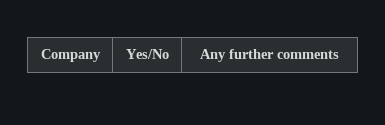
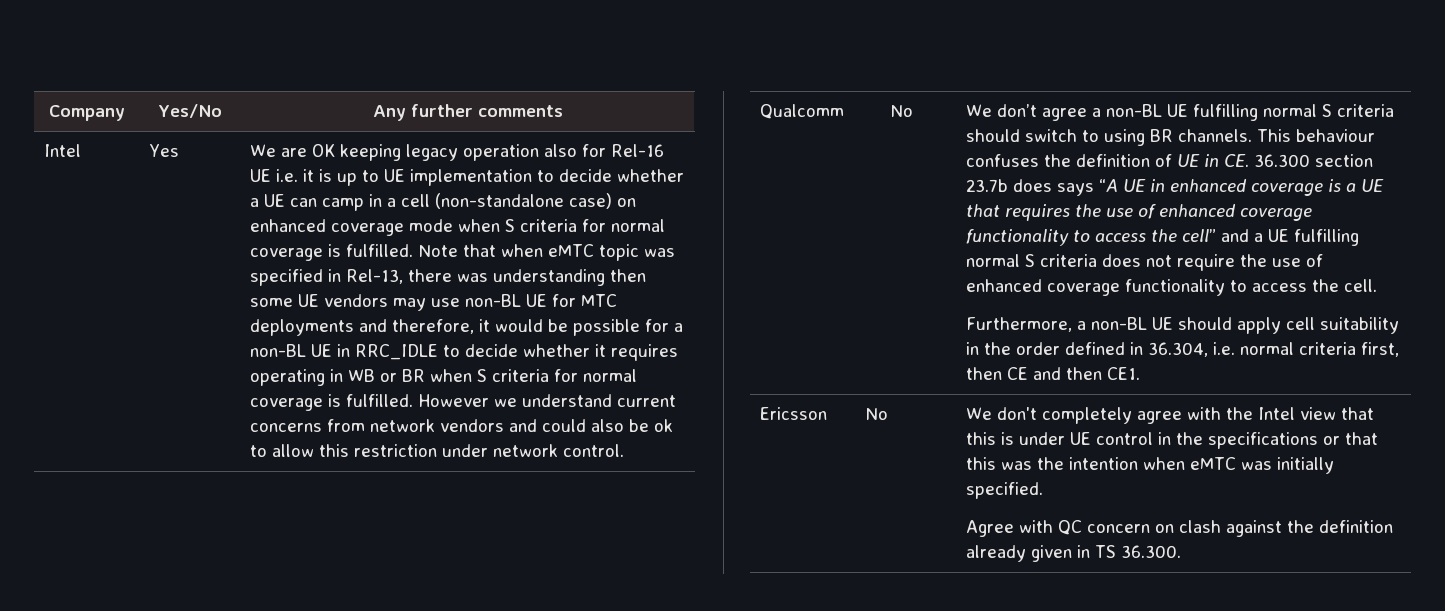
(339, 54) none -> [44,144,82,157] [149,144,180,157] [250,144,665,161] [250,169,685,186] [250,193,637,211] [250,219,666,236] [250,244,676,261] [250,269,647,286] [250,294,618,311] [250,319,684,336] [250,344,679,361] [250,369,638,386] [250,394,677,411] [250,419,674,432] [250,444,625,457] [760,104,845,119] [889,105,913,117] [966,104,1395,121] [966,129,1376,146] [966,154,1374,167] [966,179,1385,196] [966,204,1313,221] [966,229,1360,246] [966,254,1324,271] [966,279,1378,296] [966,317,1400,334] [966,342,1400,357] [966,367,1141,380] [760,407,828,420] [865,408,889,420] [966,407,1375,424] [966,432,1379,449] [966,457,1335,474] [966,482,1044,499] [966,520,1394,537] [966,545,1182,562] // Intel | Yes | We are OK keeping legacy operation also for Rel-16 UE i.e. it is up to UE implementation to decide whether a UE can camp in a cell (non-standalone case) on enhanced coverage mode when S criteria for normal coverage is fulfilled. Note that when eMTC topic was specified in Rel-13, there was understanding then some UE vendors may use non-BL UE for MTC deployments and therefore, it would be possible for a non-BL UE in RRC_IDLE to decide whether it requires operating in WB or BR when S criteria for normal coverage is fulfilled. However we understand current concerns from network vendors and could also be ok to allow this restriction under network control. // Qualcomm | No | We don’t agree a non-BL UE fulfilling normal S criteria should switch to using BR channels. This behaviour confuses the definition of UE in CE. 36.300 section 23.7b does says “A UE in enhanced coverage is a UE that requires the use of enhanced coverage functionality to access the cell” and a UE fulfilling normal S criteria does not require the use of enhanced coverage functionality to access the cell. // Furthermore, a non-BL UE should apply cell suitability in the order defined in 36.304, i.e. normal criteria first, then CE and then CE1. // Ericsson | No | We don't completely agree with the Intel view that this is under UE control in the specifications or that this was the intention when eMTC was initially specified. // Agree with QC concern on clash against the definition already given in TS 36.300.

